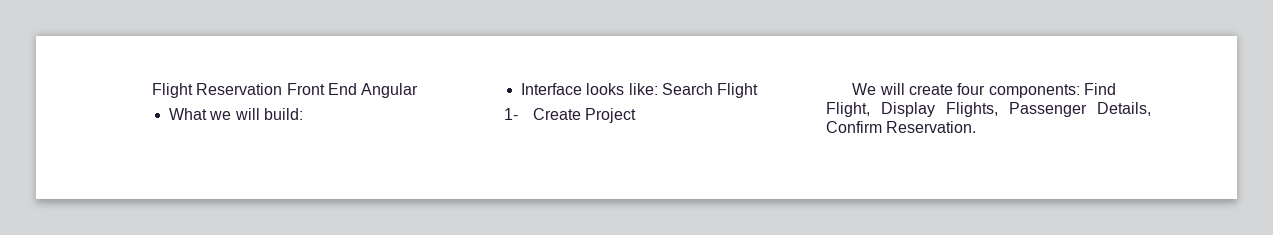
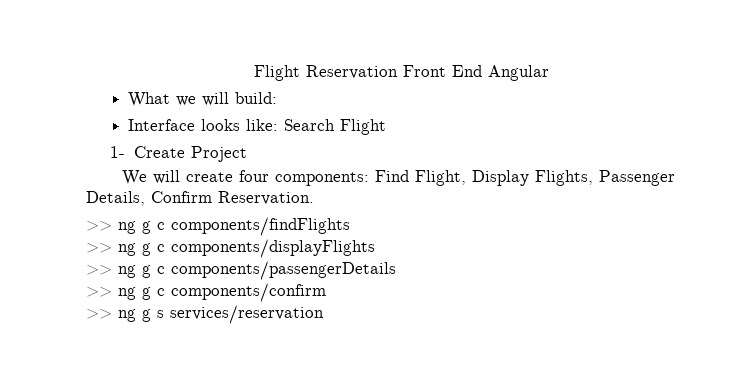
(977, 127) none -> [86,217,350,236] [86,239,375,258] [86,261,396,280] [86,283,326,302] [86,305,324,324] // >> ng g c components/findFlights // >> ng g c components/displayFlights // >> ng g c components/passengerDetails // >> ng g c components/confirm // >> ng g s services/reservation

